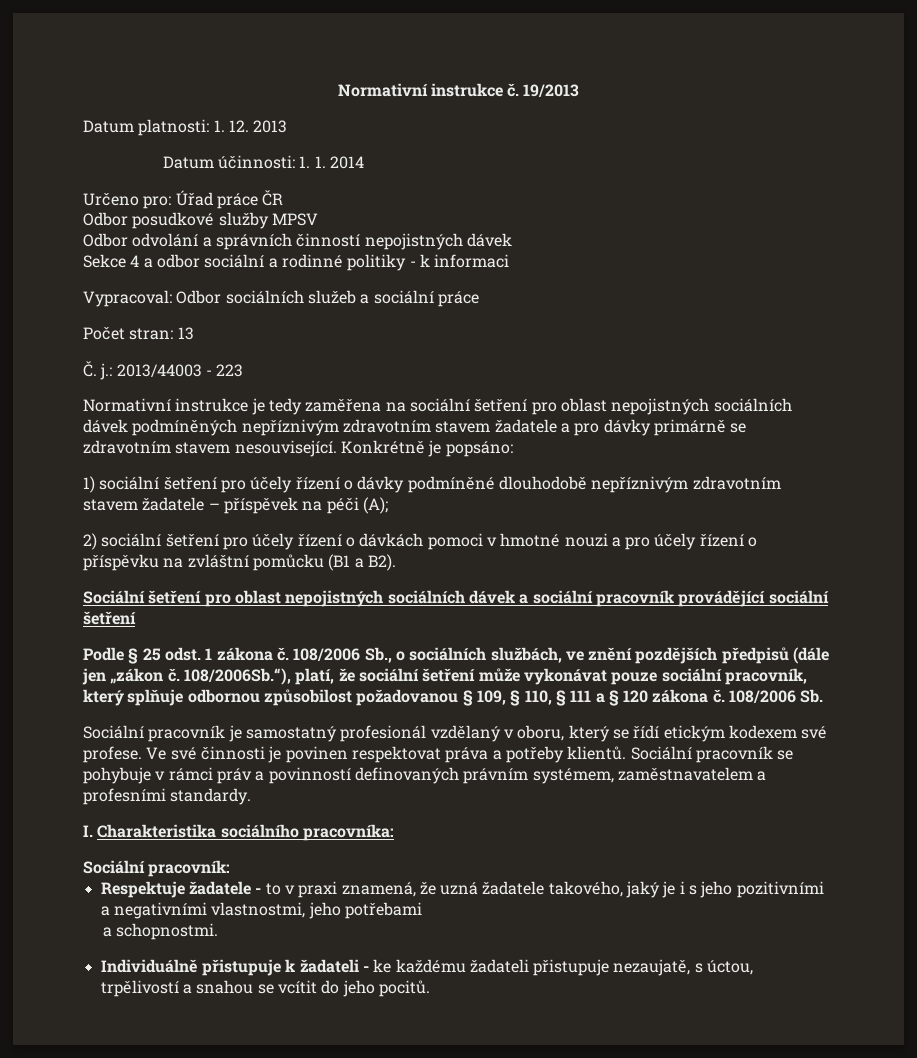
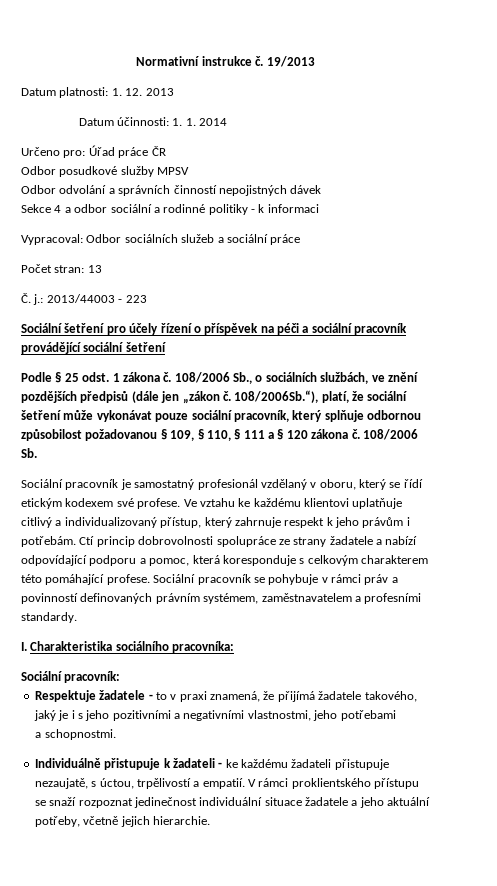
[83,398,792,415] [83,419,747,436] [83,440,513,457] [83,476,781,493] [83,497,388,514] [83,533,758,550] [83,554,396,571] [83,590,515,607] Normativní instrukce je tedy zaměřena na sociální šetření pro oblast nepojistných sociálních dávek podmíněných nepříznivým zdravotním stavem žadatele a pro dávky primárně se zdravotním stavem nesouvisející. Konkrétně je popsáno: // 1) sociální šetření pro účely řízení o dávky podmíněné dlouhodobě nepříznivým zdravotním stavem žadatele – příspěvek na péči (A); // 2) sociální šetření pro účely řízení o dávkách pomoci v hmotné nouzi a pro účely řízení o příspěvku na zvláštní pomůcku (B1 a B2). // Sociální šetření pro oblast nepojistných sociálních dávek -> [21,323,299,335] Sociální šetření pro účely řízení o příspěvek na péči
[170,746,627,763] své činnosti je povinen respektovat práva a potřeby klientů. -> [199,498,403,509] [21,517,410,528] [21,536,418,547] [21,555,428,566] [21,574,150,585] vztahu ke každému klientovi uplatňuje citlivý a individualizovaný přístup, který zahrnuje respekt k jeho právům i potřebám. Ctí princip dobrovolnosti spolupráce ze strany žadatele a nabízí odpovídající podporu a pomoc, která koresponduje s celkovým charakterem této pomáhající profese.
[440,882,479,895] uzná -> [277,691,315,702] přijímá
[196,980,430,997] snahou se vcítit do jeho pocitů. -> [202,778,420,789] [34,797,431,808] [34,816,210,827] empatií. V rámci proklientského přístupu se snaží rozpoznat jedinečnost individuální situace žadatele a jeho aktuální potřeby, včetně jejich hierarchie.

